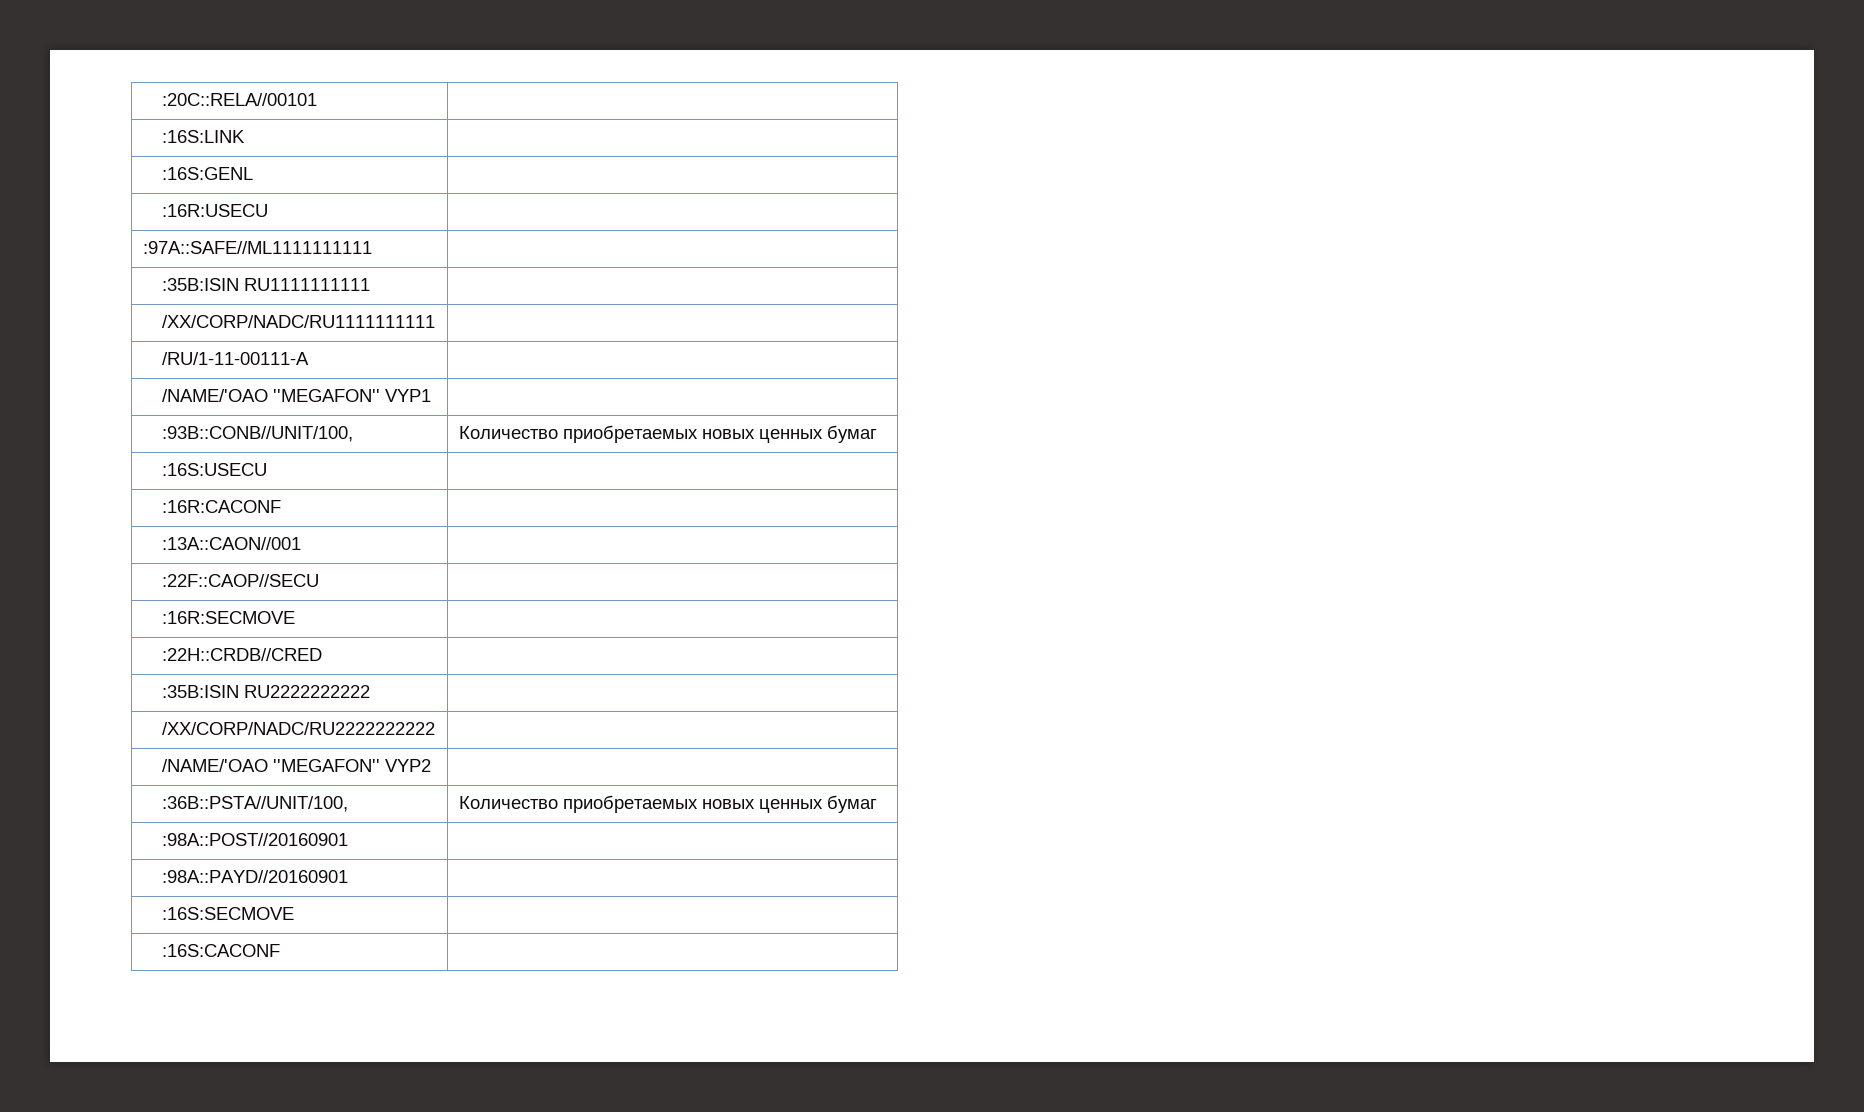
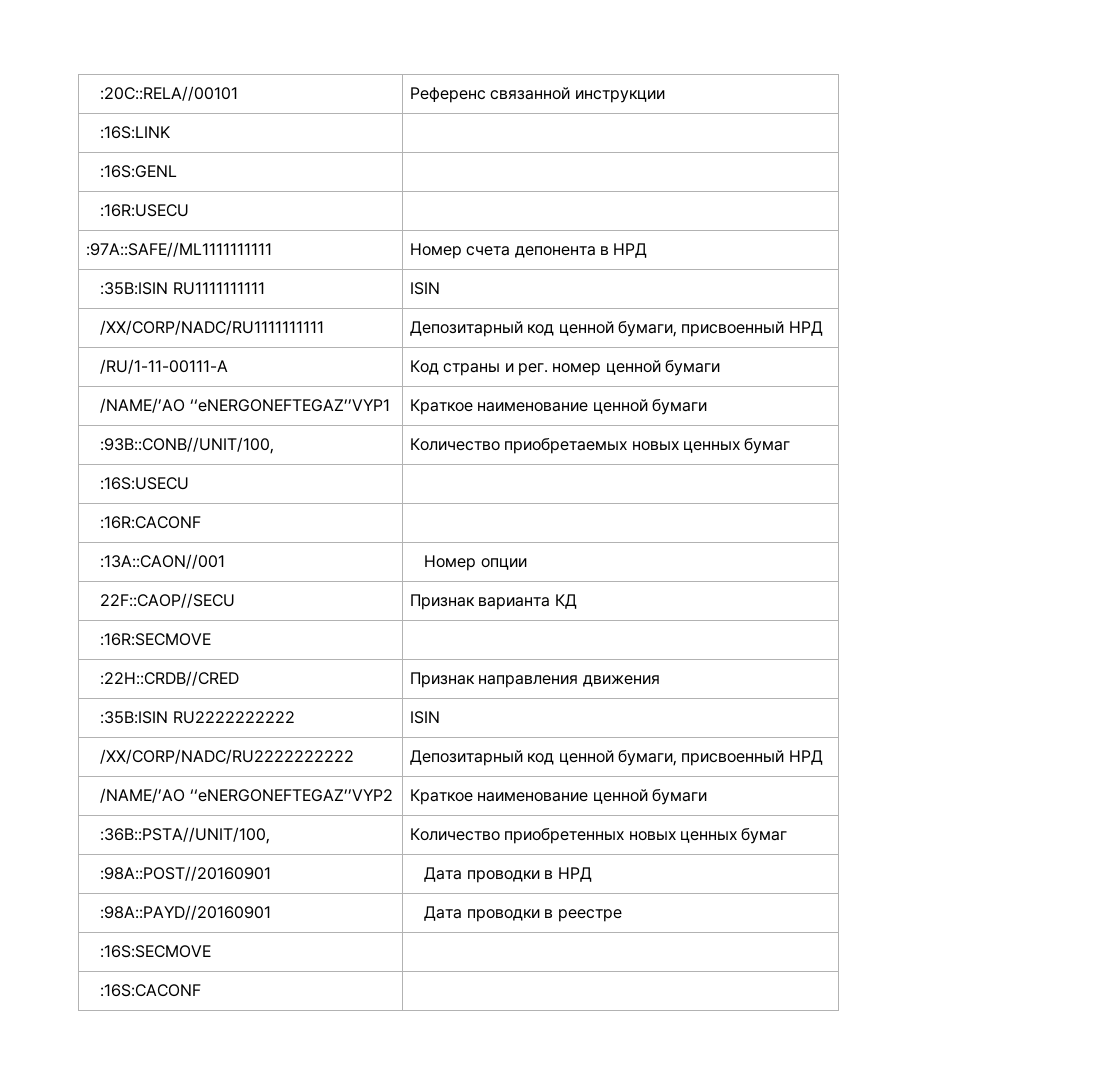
(317, 99) none -> [409,87,665,103] Референс связанной инструкции
(373, 247) none -> [409,243,648,259] Номер счета депонента в НРД
(370, 284) none -> [409,282,440,295] ISIN
[161,352,309,365] [161,389,431,402] // /RU/1-11-00111-A | // /NAME/'OAO ''MEGAFON'' VYP1 | -> [409,320,823,337] [100,359,229,374] [409,359,721,376] [100,398,390,413] [409,398,707,415] Депозитарный код ценной бумаги, присвоенный НРД // /RU/1-11-00111-A | Код страны и рег. номер ценной бумаги // /NAME/’AO ‘‘eNERGONEFTEGAZ’’VYP1 | Краткое наименование ценной бумаги
[161,574,319,587] // :22F::CAOP//SECU | -> [424,555,527,571] [100,593,236,608] [409,594,577,610] Номер опции // 22F::CAOP//SECU | Признак варианта КД
(322, 654) none -> [409,672,660,688] Признак направления движения
(370, 691) none -> [409,711,440,724] ISIN
[161,759,431,772] // /NAME/'OAO ''MEGAFON'' VYP2 | -> [409,749,823,766] [100,788,393,803] [409,788,707,805] Депозитарный код ценной бумаги, присвоенный НРД // /NAME/’AO ‘‘eNERGONEFTEGAZ’’VYP2 | Краткое наименование ценной бумаги
[563,795,699,813] приобретаемых -> [504,827,625,844] приобретенных
[161,870,348,883] // :98A::PAYD//20160901 | -> [424,867,592,883] [100,905,272,920] [424,906,622,922] Дата проводки в НРД // :98A::PAYD//20160901 | Дата проводки в реестре

